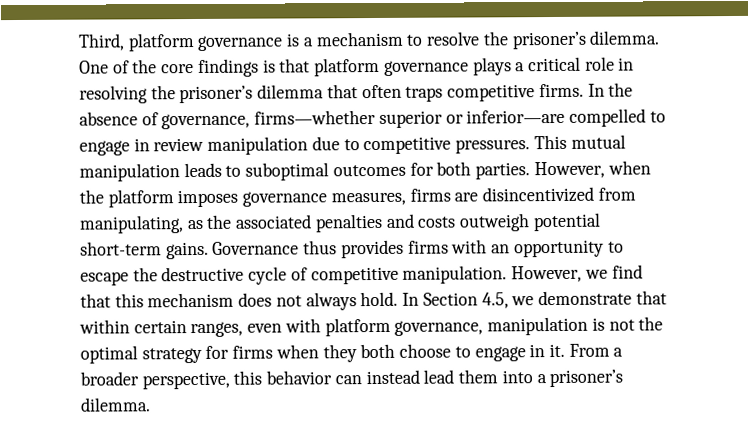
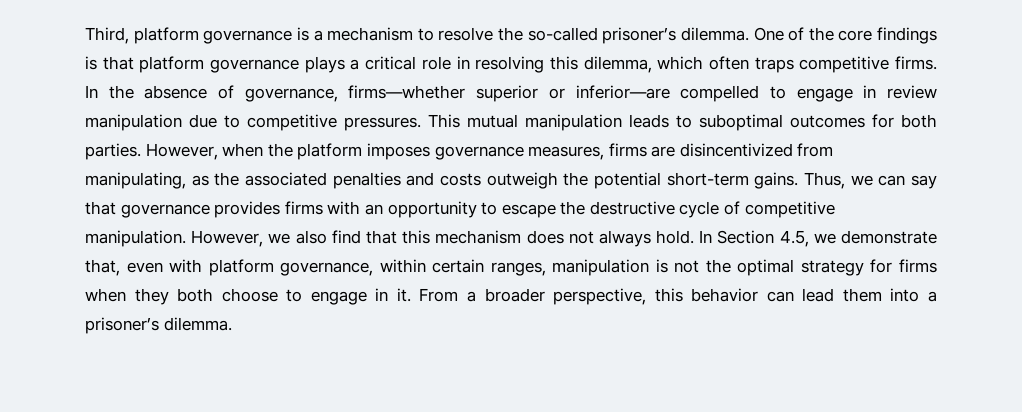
(509, 38) none -> [527,27,598,41] so-called
[150,84,358,104] the prisoner’s dilemma that -> [549,56,704,73] this dilemma, which
(531, 222) none -> [563,172,589,186] the
[212,240,338,255] Governance thus -> [803,172,937,189] [85,201,210,218] Thus, we can say that governance
(608, 274) none -> [295,230,327,244] also
[635,290,667,305] [79,319,244,338] that within certain ranges, -> [85,259,120,276] that,
(484, 328) none -> [379,259,546,276] within certain ranges,
[365,369,420,385] instead -> (794, 296) none

